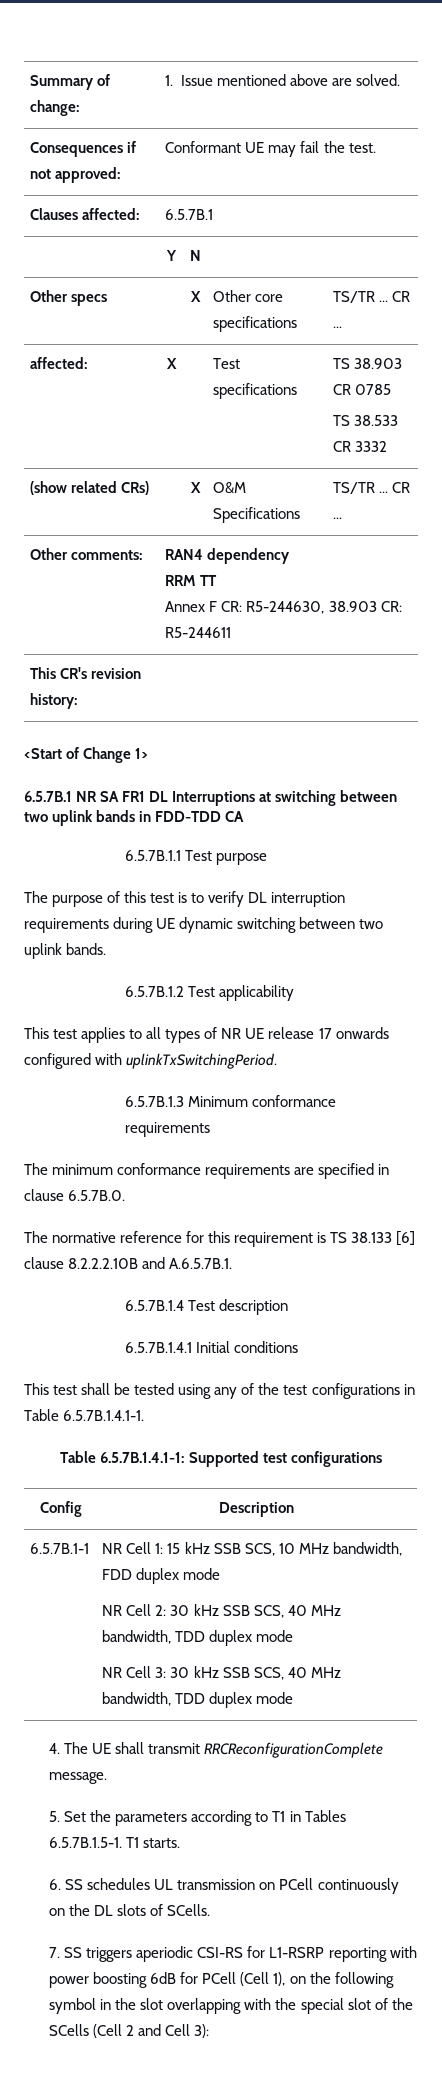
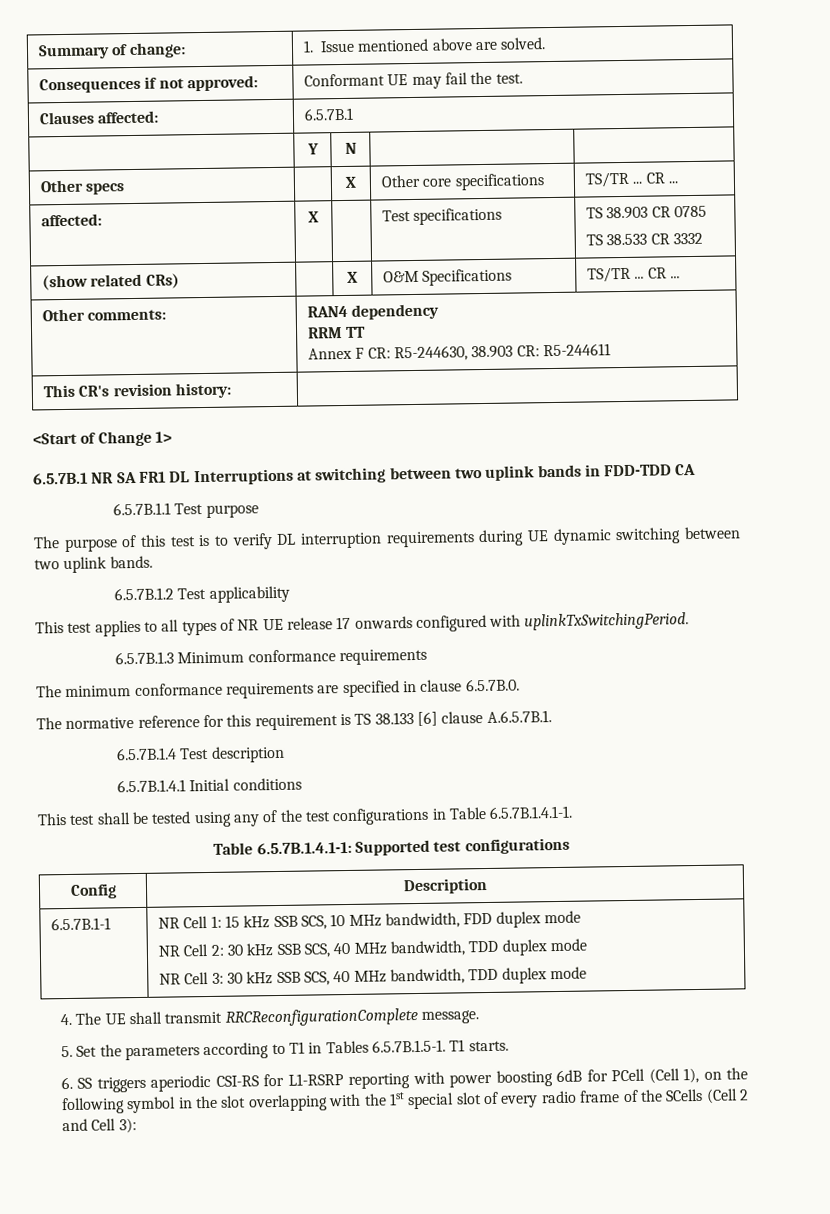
[68,1257,166,1269] 8.2.2.2.10B and -> (484, 717) none
[87,1878,399,1894] [49,1904,211,1916] [49,1947,83,1958] schedules UL transmission on PCell continuously on the DL slots of SCells. // 7. SS -> (93, 1083) none
(297, 2004) none -> [388,1092,405,1106] 1st
(388, 2004) none -> [501,1089,639,1108] every radio frame of

